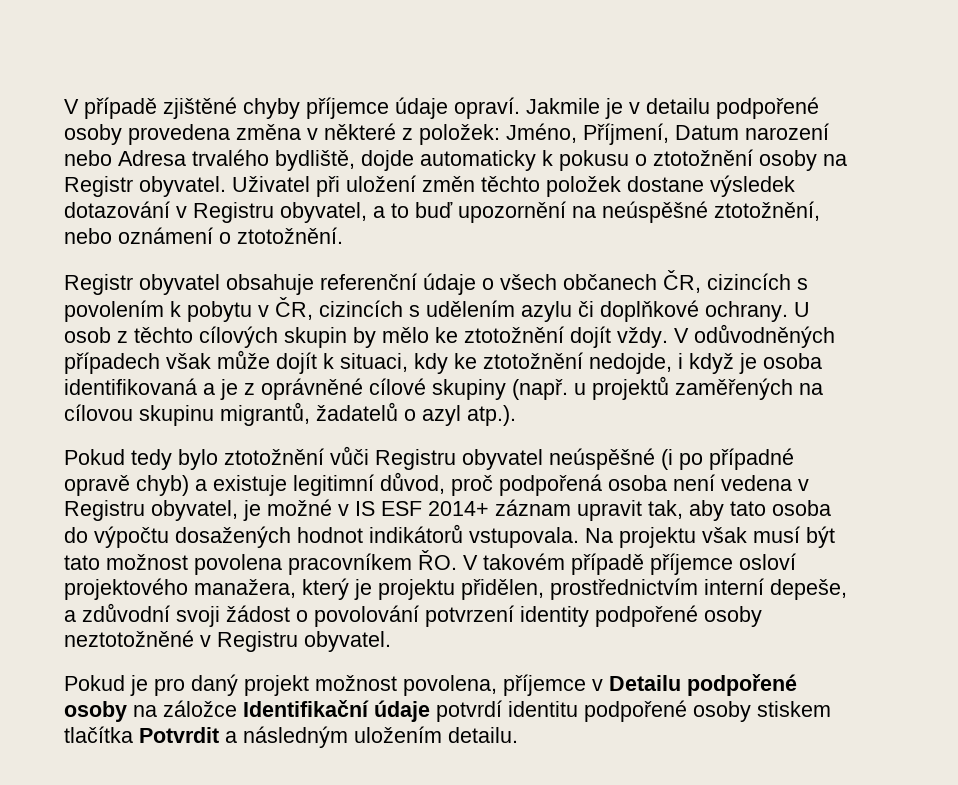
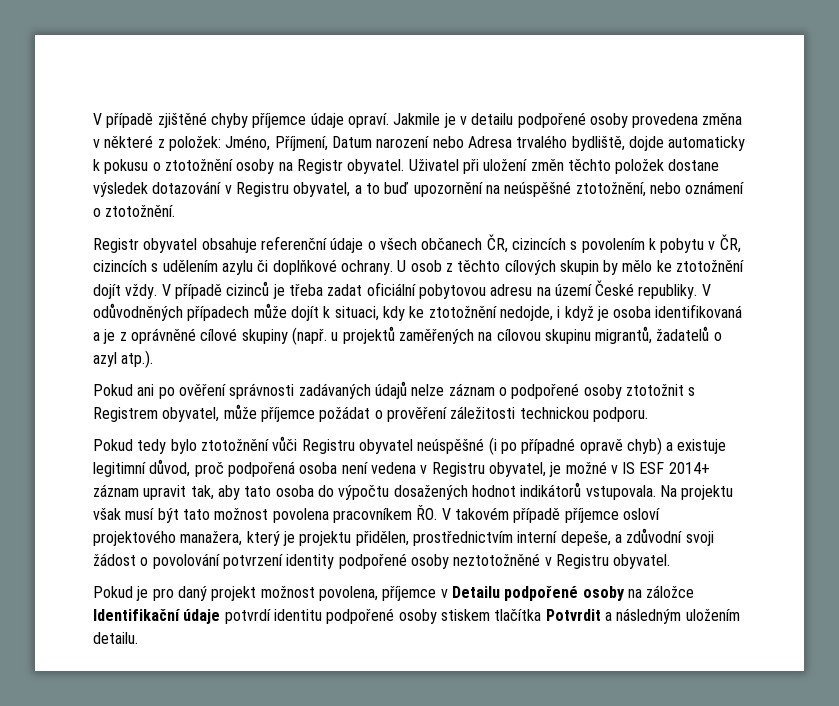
(689, 335) none -> [174,280,711,299] případě cizinců je třeba zadat oficiální pobytovou adresu na území České republiky. V
[166,353,211,369] však -> (250, 313) none
(516, 415) none -> [93,381,696,399] [93,404,648,422] // Pokud ani po ověření správnosti zadávaných údajů nelze záznam o podpořené osoby ztotožnit s Registrem obyvatel, může příjemce požádat o prověření záležitosti technickou podporu.

